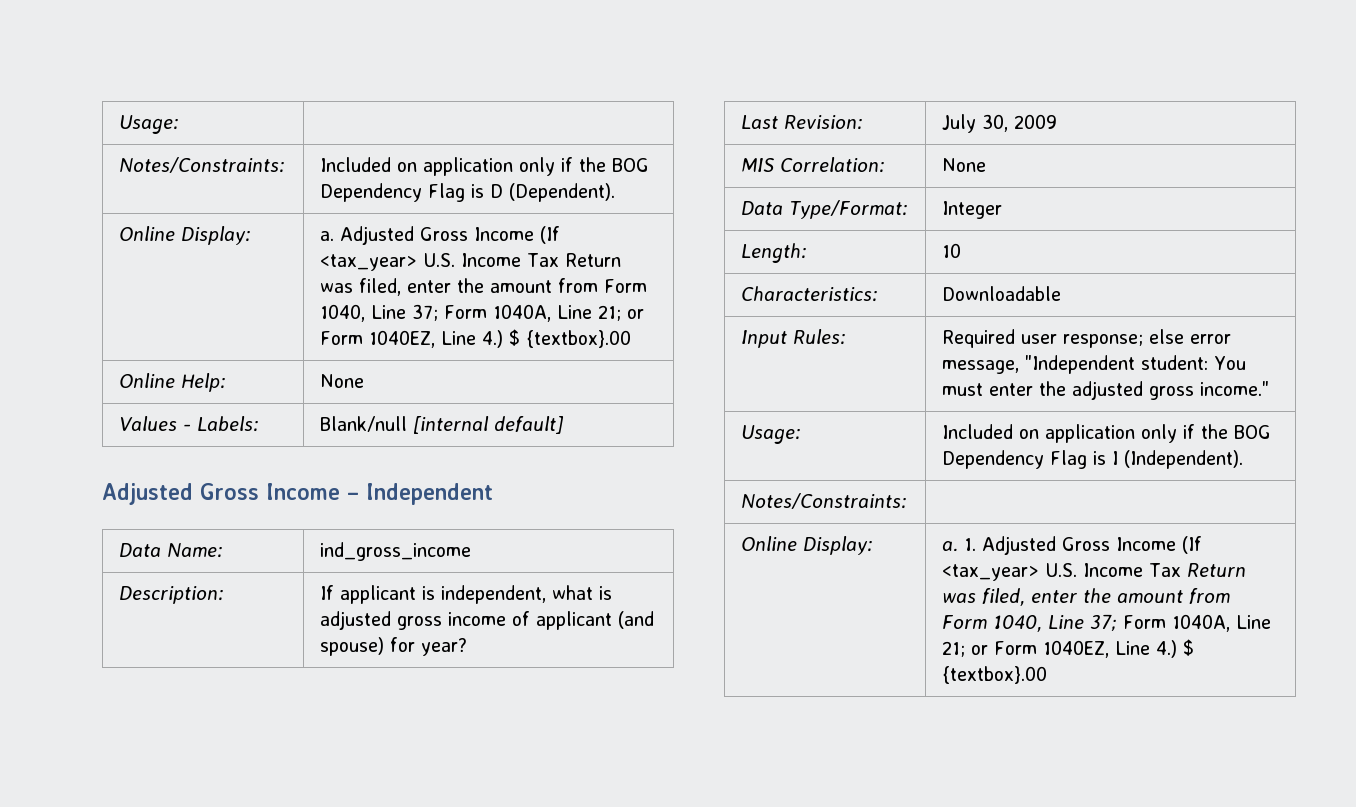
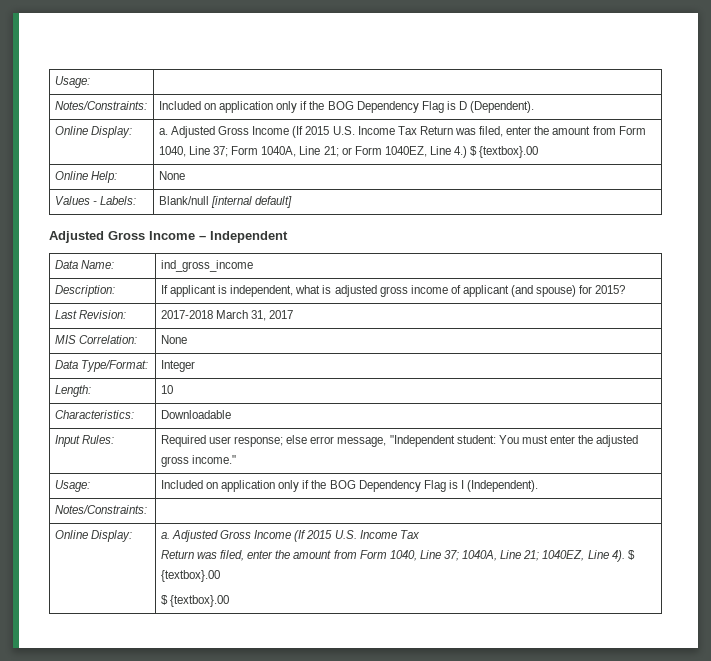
[320,254,418,271] <tax_year> -> [305,126,330,135] 2015
[421,638,468,656] year? -> [595,285,626,294] 2015?
[942,114,1058,133] July 30, 2009 -> [160,310,294,321] 2017-2018 March 31, 2017
[964,536,1203,555] [942,563,1182,581] 1. Adjusted Gross Income (If <tax_year> U.S. Income Tax -> [172,530,420,542] Adjusted Gross Income (If 2015 U.S. Income Tax //
[1123,614,1272,632] [942,639,1195,658] [942,666,1048,684] Form 1040A, Line 21; or Form 1040EZ, Line 4.) $ {textbox}.00 -> [462,550,635,562] [160,570,220,582] [160,595,230,607] 1040A, Line 21; 1040EZ, Line 4). $ {textbox}.00 // $ {textbox}.00

